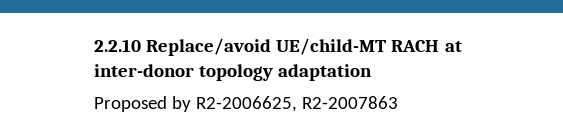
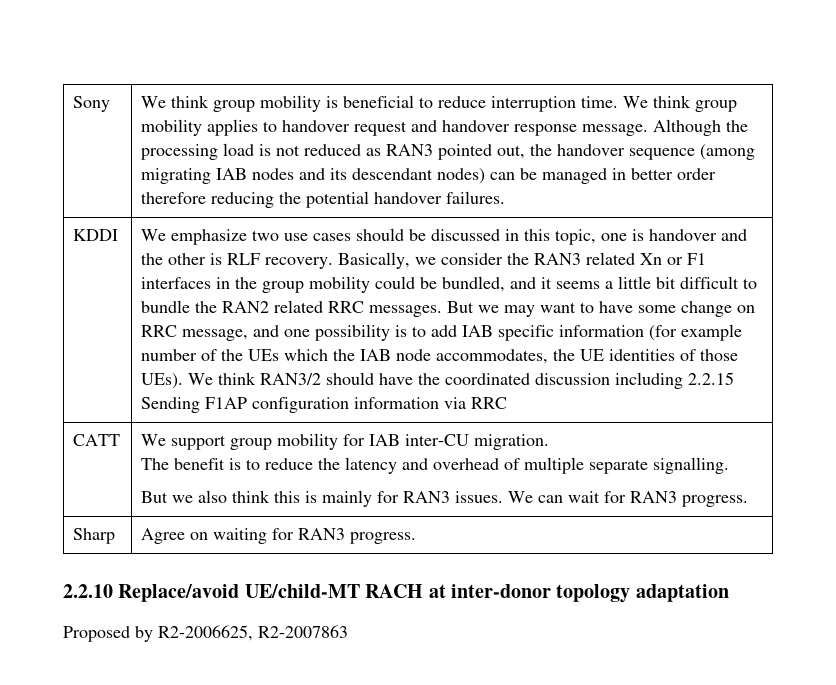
(94, 45) none -> [73,96,111,112] [141,95,738,112] [141,119,749,136] [141,143,756,160] [141,168,717,184] [141,191,506,208] [73,229,119,241] [141,228,748,245] [141,252,707,269] [141,276,758,293] [141,300,756,317] [141,324,743,341] [141,349,739,364] [141,372,735,389] [141,397,508,413] [73,434,121,446] [141,433,550,450] [141,457,730,474] [141,490,749,507] [73,528,116,544] [141,528,417,544] Sony | We think group mobility is beneficial to reduce interruption time. We think group mobility applies to handover request and handover response message. Although the processing load is not reduced as RAN3 pointed out, the handover sequence (among migrating IAB nodes and its descendant nodes) can be managed in better order therefore reducing the potential handover failures. // KDDI | We emphasize two use cases should be discussed in this topic, one is handover and the other is RLF recovery. Basically, we consider the RAN3 related Xn or F1 interfaces in the group mobility could be bundled, and it seems a little bit difficult to bundle the RAN2 related RRC messages. But we may want to have some change on RRC message, and one possibility is to add IAB specific information (for example number of the UEs which the IAB node accommodates, the UE identities of those UEs). We think RAN3/2 should have the coordinated discussion including 2.2.15 Sending F1AP configuration information via RRC // CATT | We support group mobility for IAB inter-CU migration. // The benefit is to reduce the latency and overhead of multiple separate signalling. // But we also think this is mainly for RAN3 issues. We can wait for RAN3 progress. // Sharp | Agree on waiting for RAN3 progress. //

